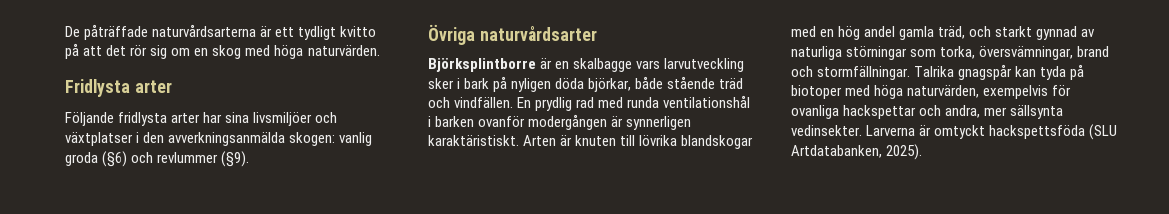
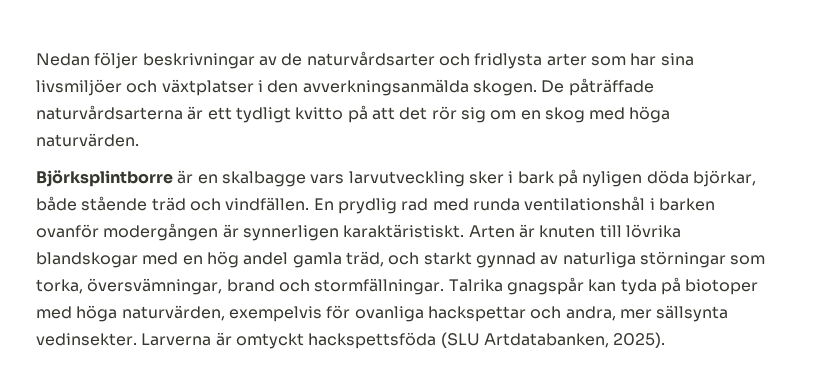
(65, 31) none -> [36,51,694,69] [36,79,537,96] Nedan följer beskrivningar av de naturvårdsarter och fridlysta arter som har sina livsmiljöer och växtplatser i den avverkningsanmälda skogen.
[65,79,172,97] [65,112,338,126] [65,132,373,146] [65,151,250,167] [428,24,597,45] // Fridlysta arter // Följande fridlysta arter har sina livsmiljöer och växtplatser i den avverkningsanmälda skogen: vanlig groda (§6) och revlummer (§9). // Övriga naturvårdsarter -> (139, 140) none

